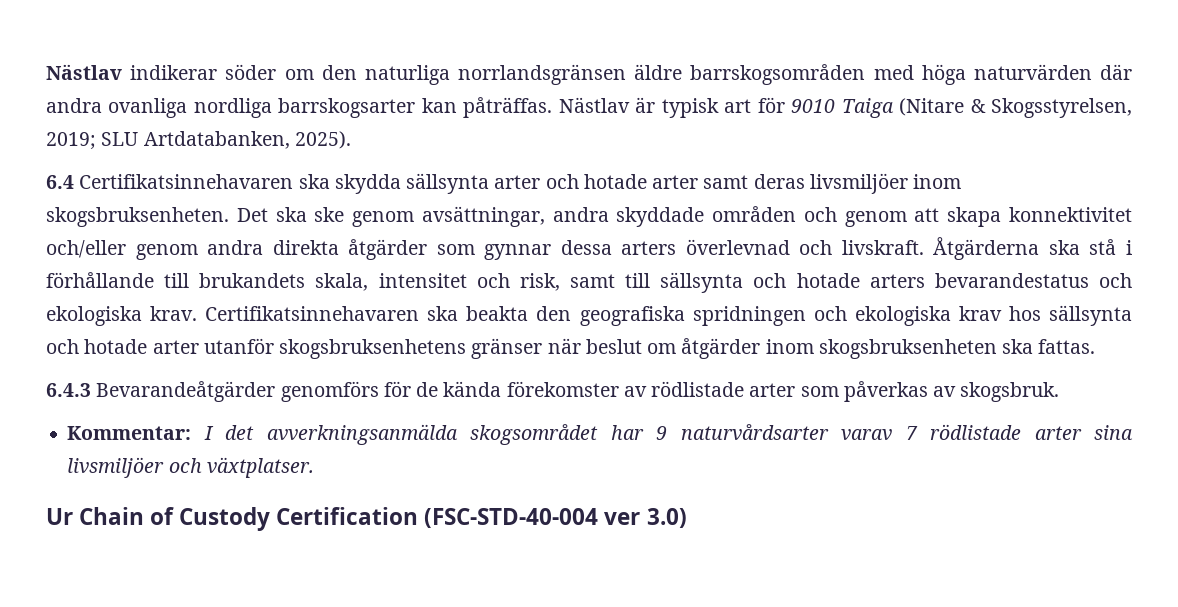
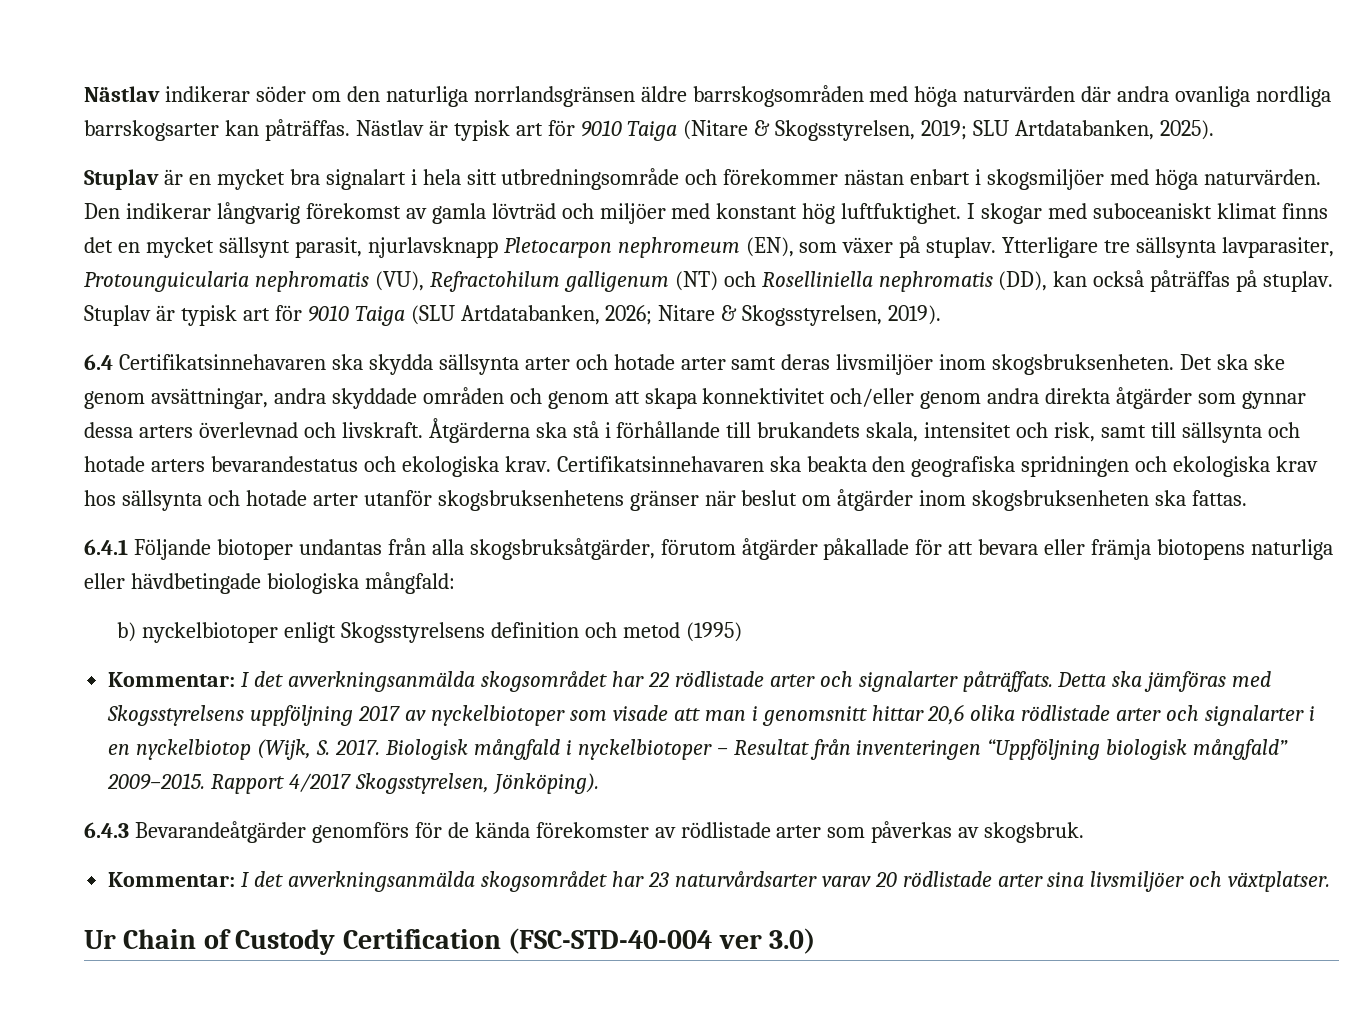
(351, 140) none -> [84,168,1321,190] [84,202,1328,224] [84,236,1335,258] [84,270,1334,292] [84,305,942,326] // Stuplav är en mycket bra signalart i hela sitt utbredningsområde och förekommer nästan enbart i skogsmiljöer med höga naturvärden. Den indikerar långvarig förekomst av gamla lövträd och miljöer med konstant hög luftfuktighet. I skogar med suboceaniskt klimat finns det en mycket sällsynt parasit, njurlavsknapp Pletocarpon nephromeum (EN), som växer på stuplav. Ytterligare tre sällsynta lavparasiter, Protounguicularia nephromatis (VU), Refractohilum galligenum (NT) och Roselliniella nephromatis (DD), kan också påträffas på stuplav. Stuplav är typisk art för 9010 Taiga (SLU Artdatabanken, 2026; Nitare & Skogsstyrelsen, 2019).
(1096, 346) none -> [84,538,1334,560] [84,572,455,594] [117,622,742,643] [108,671,1272,692] [107,704,1316,726] [108,739,1289,760] [107,773,599,794] // 6.4.1 Följande biotoper undantas från alla skogsbruksåtgärder, förutom åtgärder påkallade för att bevara eller främja biotopens naturliga eller hävdbetingade biologiska mångfald: // b) nyckelbiotoper enligt Skogsstyrelsens definition och metod (1995) // Kommentar: I det avverkningsanmälda skogsområdet har 22 rödlistade arter och signalarter påträffats. Detta ska jämföras med Skogsstyrelsens uppföljning 2017 av nyckelbiotoper som visade att man i genomsnitt hittar 20,6 olika rödlistade arter och signalarter i en nyckelbiotop (Wijk, S. 2017. Biologisk mångfald i nyckelbiotoper – Resultat från inventeringen “Uppföljning biologisk mångfald” 2009–2015. Rapport 4/2017 Skogsstyrelsen, Jönköping).
[656,426,668,440] 9 -> [647,872,669,887] 23
[905,426,918,440] 7 -> [874,872,897,887] 20

